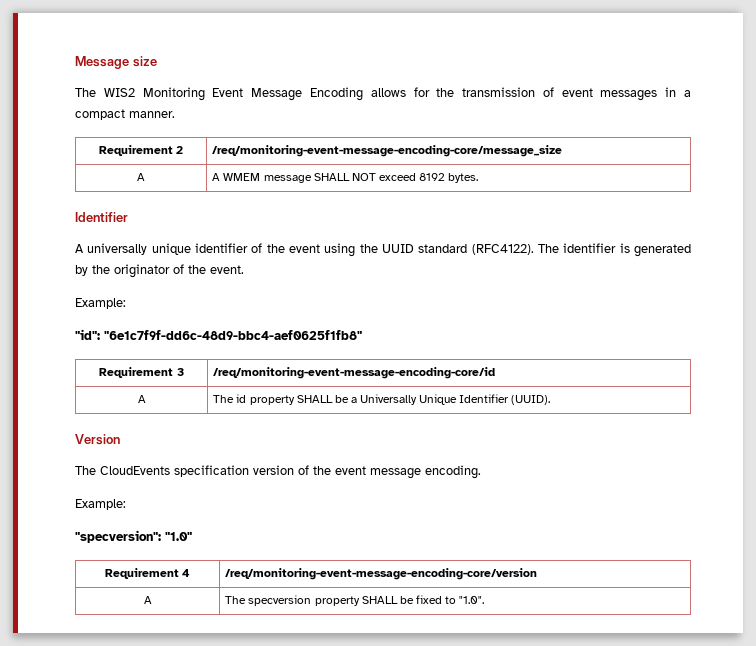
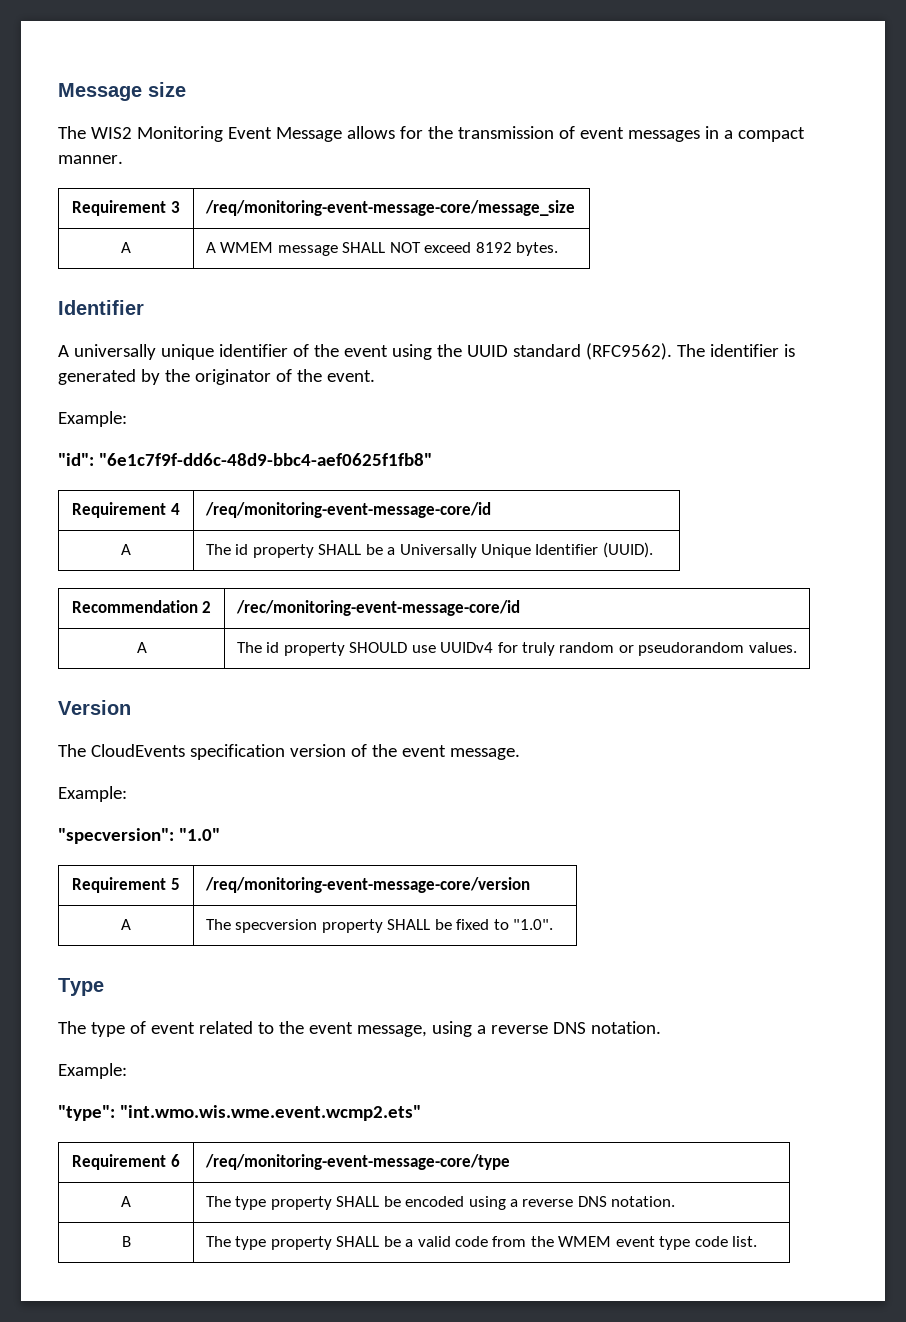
[309,87,363,101] Encoding -> (342, 134) none
[176,146,184,154] [212,145,563,157] 2 | /req/monitoring-event-message-encoding-core/message_size -> [170,201,180,213] [204,200,575,216] 3 | /req/monitoring-event-message-core/message_size
[471,244,534,255] (RFC4122). -> [585,343,672,360] (RFC9562).
[176,368,184,376] [213,367,496,379] 3 | /req/monitoring-event-message-encoding-core/id -> [170,503,180,515] [204,502,491,518] 4 | /req/monitoring-event-message-core/id
(551, 400) none -> [71,600,212,613] [235,600,520,616] [136,642,147,653] [236,642,797,656] // Recommendation 2 | /rec/monitoring-event-message-core/id // A | The id property SHOULD use UUIDv4 for truly random or pseudorandom values.
[370,465,481,479] message encoding. -> [449,748,520,760] message.
[182,569,191,577] [225,568,538,580] 4 | /req/monitoring-event-message-encoding-core/version -> [170,878,180,890] [204,877,530,893] 5 | /req/monitoring-event-message-core/version
(485, 600) none -> [58,978,104,996] [58,1021,661,1037] [58,1063,127,1079] [58,1105,421,1121] [72,1154,180,1170] [204,1154,510,1170] [121,1196,131,1207] [205,1196,676,1210] [121,1236,131,1247] [205,1236,758,1250] // Type // The type of event related to the event message, using a reverse DNS notation. // Example: // "type": "int.wmo.wis.wme.event.wcmp2.ets" // Requirement 6 | /req/monitoring-event-message-core/type // A | The type property SHALL be encoded using a reverse DNS notation. // B | The type property SHALL be a valid code from the WMEM event type code list.

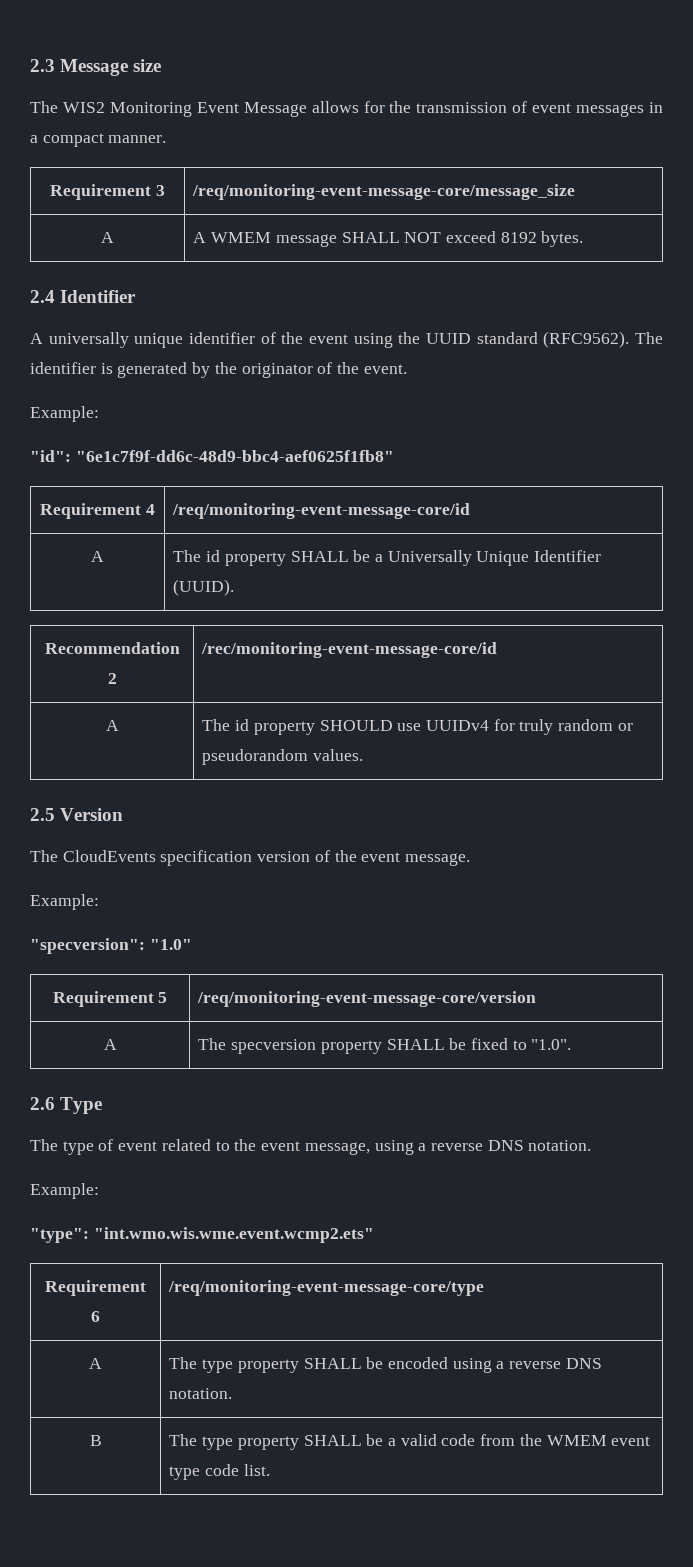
(58, 92) none -> [30,59,55,72] 2.3
(559, 249) none -> [30,290,55,303] 2.4
(797, 647) none -> [30,808,55,821] 2.5
(554, 924) none -> [30,1097,55,1110] 2.6

